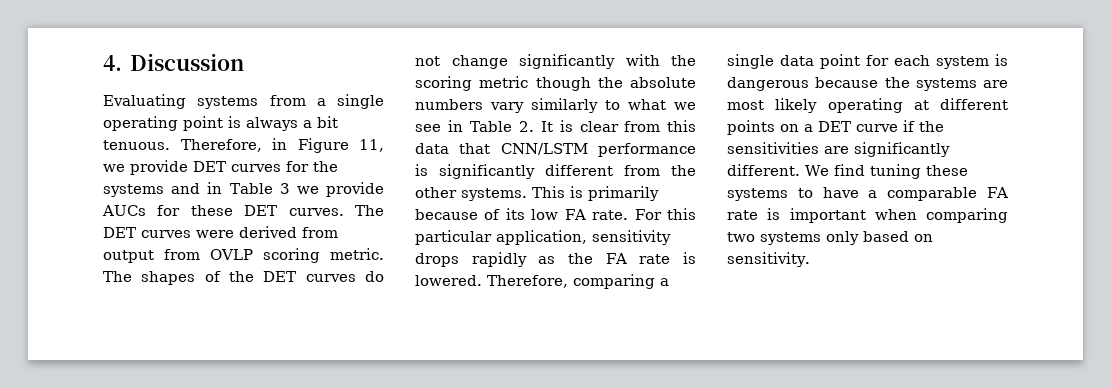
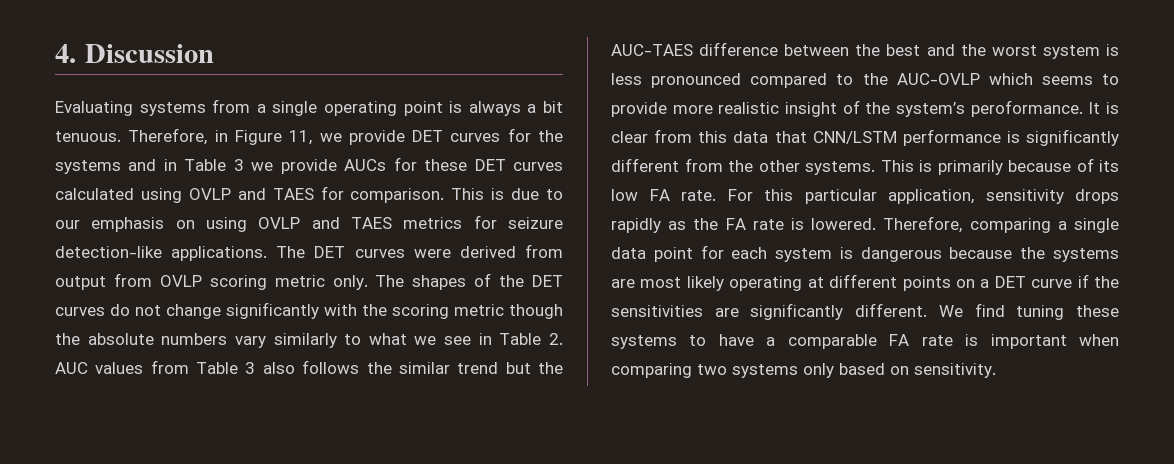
[288,208,344,216] curves. -> [513,162,563,171] [55,186,563,203] [55,215,563,232] [55,246,268,261] curves calculated using OVLP and TAES for comparison. This is due to our emphasis on using OVLP and TAES metrics for seizure detection-like applications.
[330,248,384,260] metric. -> [274,275,368,290] metric only.
(535, 126) none -> [55,360,564,374] [611,42,1119,59] [611,73,1119,88] [611,100,1083,117] AUC values from Table 3 also follows the similar trend but the AUC-TAES difference between the best and the worst system is less pronounced compared to the AUC-OVLP which seems to provide more realistic insight of the system’s peroformance.

